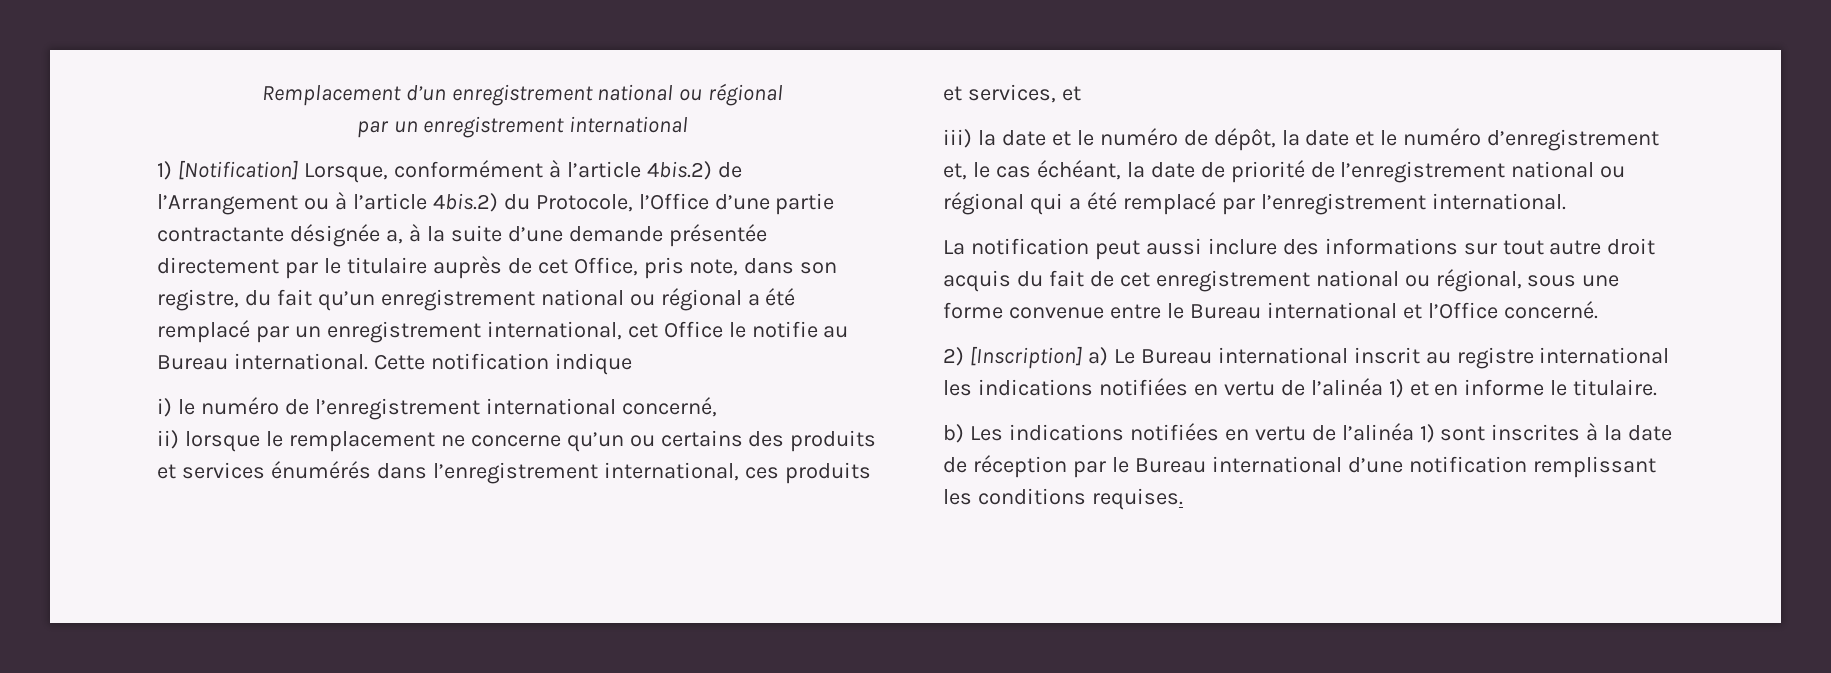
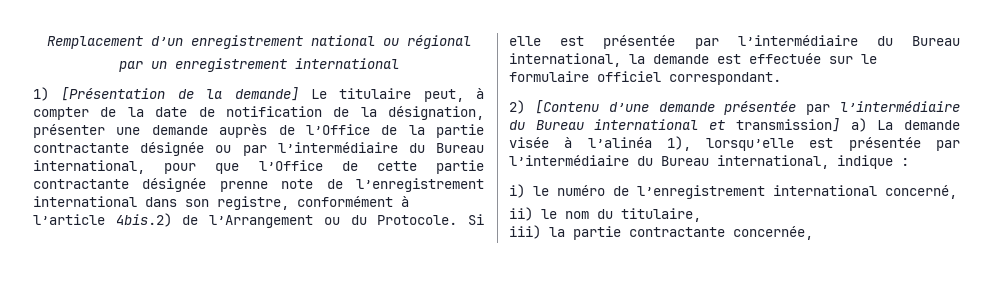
[177,160,388,183] [Notification] Lorsque, -> [61,87,484,102] [33,106,484,120] [33,124,484,138] [33,142,484,156] [33,160,485,174] [33,178,484,192] [33,196,289,210] [Présentation de la demande] Le titulaire peut, à compter de la date de notification de la désignation, présenter une demande auprès de l’Office de la partie contractante désignée ou par l’intermédiaire du Bureau international, pour que l’Office de cette partie contractante désignée prenne note de l’enregistrement international dans son registre,
[334,192,835,215] [157,224,767,247] [157,256,838,279] [157,288,796,311] [157,320,849,343] [157,353,549,370] à l’article 4bis.2) du Protocole, l’Office d’une partie contractante désignée a, à la suite d’une demande présentée directement par le titulaire auprès de cet Office, pris note, dans son registre, du fait qu’un enregistrement national ou régional a été remplacé par un enregistrement international, cet Office le notifie au Bureau international. Cette notification -> [350,214,485,225] [509,35,960,49] [509,53,877,67] [509,71,781,85] [509,100,960,115] [509,118,960,132] [509,136,960,151] [509,155,829,169] du Protocole. Si elle est présentée par l’intermédiaire du Bureau international, la demande est effectuée sur le formulaire officiel correspondant. // 2) [Contenu d’une demande présentée par l’intermédiaire du Bureau international et transmission] a) La demande visée à l’alinéa 1), lorsqu’elle est présentée par l’intermédiaire du Bureau international,
(632, 364) none -> [901,158,909,166] :
[184,430,877,452] [157,461,871,484] [943,84,1081,103] [943,128,1660,151] [943,160,1626,183] [943,192,1566,215] [943,238,1656,260] [943,269,1620,292] [943,301,1598,319] [943,346,1670,369] [943,378,1658,398] [943,423,1673,443] [943,455,1656,478] [943,488,1183,510] lorsque le remplacement ne concerne qu’un ou certains des produits et services énumérés dans l’enregistrement international, ces produits et services, et // iii) la date et le numéro de dépôt, la date et le numéro d’enregistrement et, le cas échéant, la date de priorité de l’enregistrement national ou régional qui a été remplacé par l’enregistrement international. // La notification peut aussi inclure des informations sur tout autre droit acquis du fait de cet enregistrement national ou régional, sous une forme convenue entre le Bureau international et l’Office concerné. // 2) [Inscription] a) Le Bureau international inscrit au registre international les indications notifiées en vertu de l’alinéa 1) et en informe le titulaire. // b) Les indications notifiées en vertu de l’alinéa 1) sont inscrites à la date de réception par le Bureau international d’une notification remplissant les conditions requises. -> [541,208,701,222] [509,225,813,240] le nom du titulaire, // iii) la partie contractante concernée,

